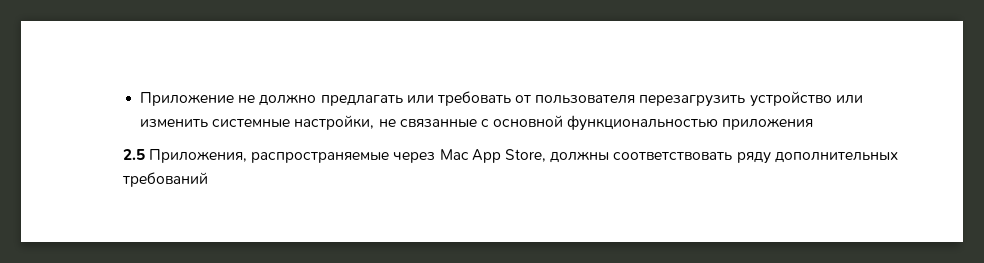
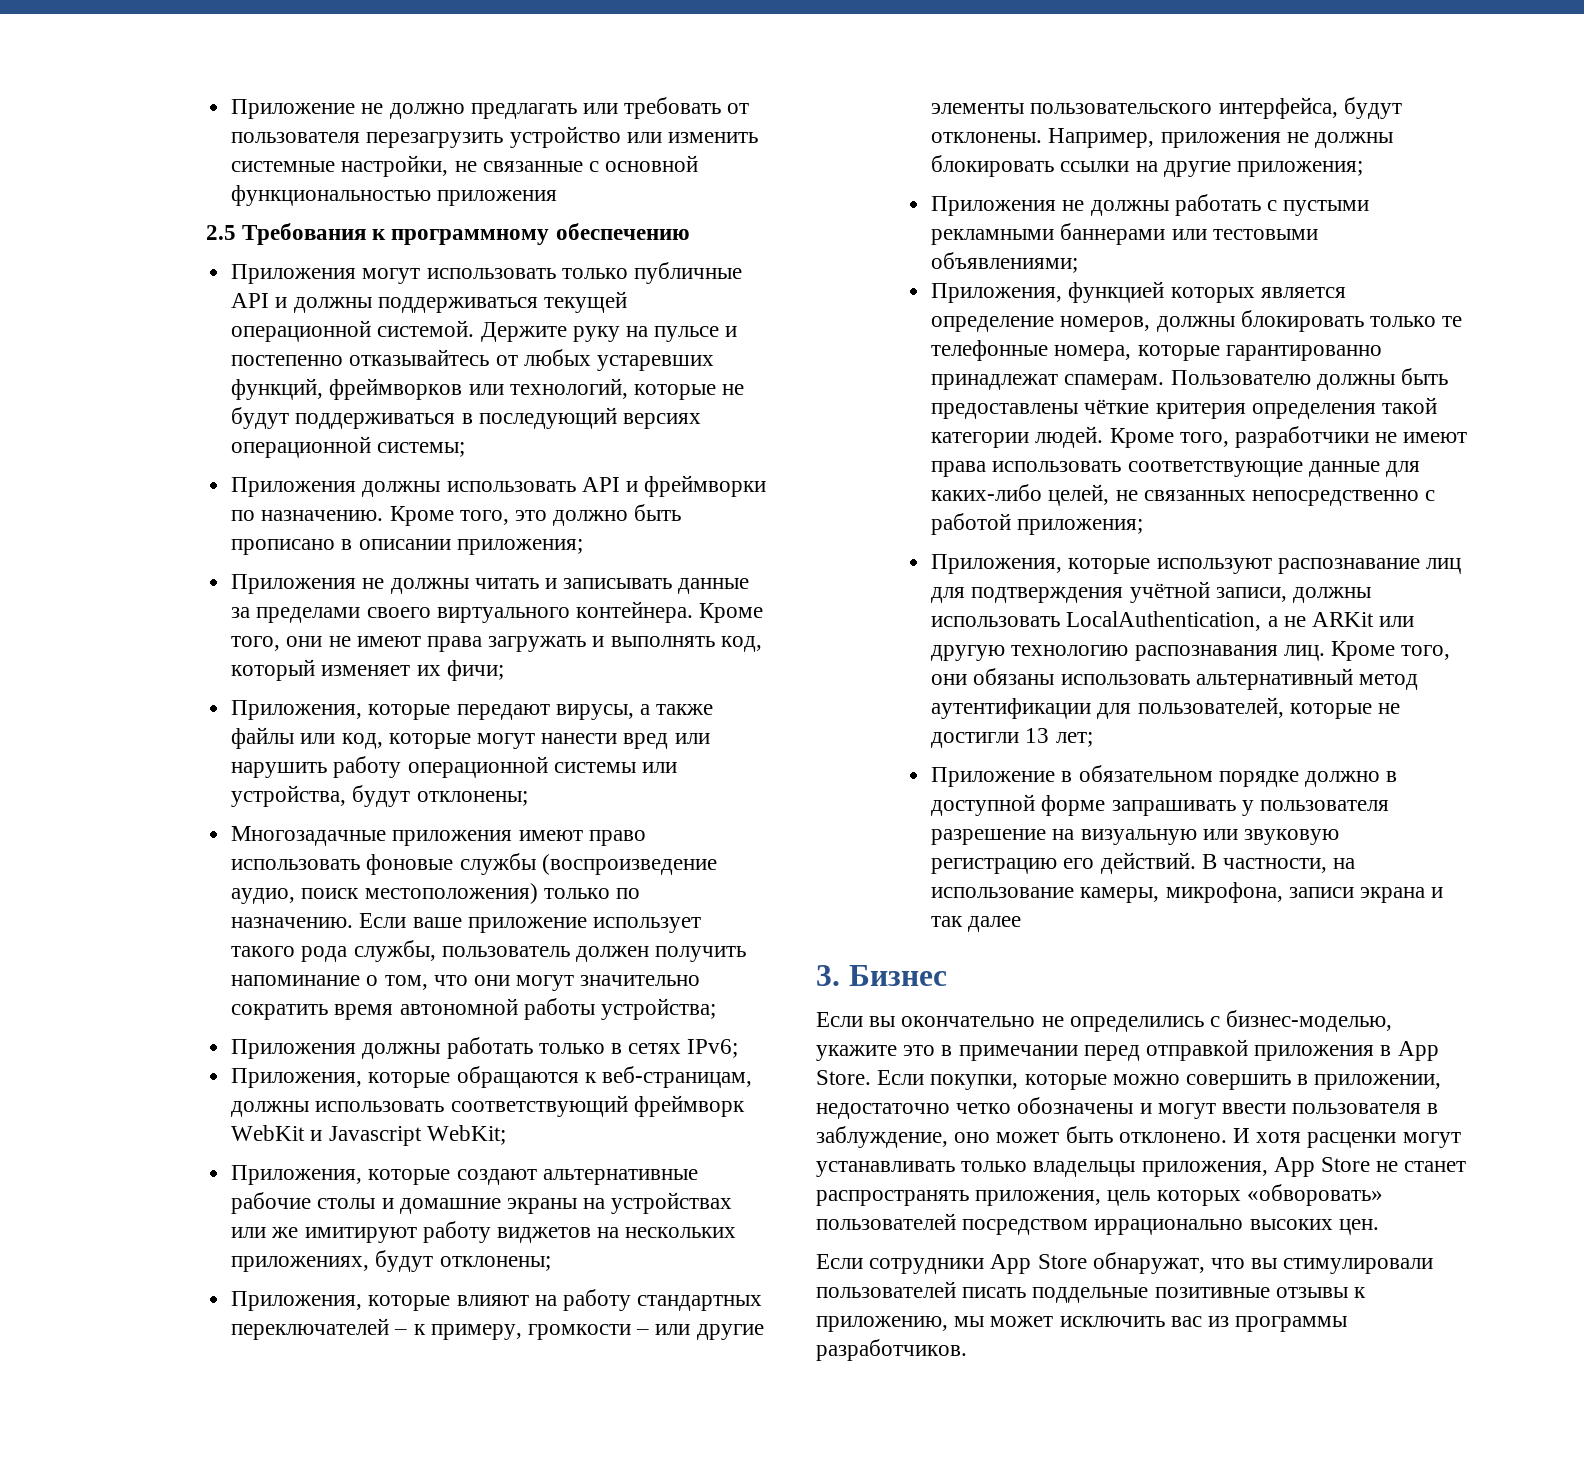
[149,149,898,164] [121,172,208,187] Приложения, распространяемые через Mac App Store, должны соответствовать ряду дополнительных требований -> [242,223,690,245] [231,262,742,284] [231,291,627,313] [231,320,738,342] [231,349,714,371] [231,378,745,400] [231,407,701,429] [231,436,466,458] [231,475,767,497] [231,504,682,526] [231,539,583,555] [231,574,750,594] [231,601,764,623] [231,636,762,652] [231,659,504,681] [231,700,714,720] [231,727,710,749] [231,756,677,778] [231,785,528,807] [231,826,646,846] [231,853,717,875] [231,883,640,904] [231,913,701,933] [231,940,747,962] [231,975,701,991] [231,998,716,1020] [231,1037,739,1059] [231,1066,752,1088] [231,1095,745,1117] [231,1125,506,1146] [231,1165,698,1185] [231,1192,733,1214] [231,1221,737,1243] [231,1250,551,1272] [231,1289,763,1311] [231,1318,764,1340] [931,97,1402,119] [931,128,1393,148] [931,155,1363,177] [931,194,1370,216] [931,223,1318,245] [931,252,1079,273] [931,281,1346,303] [931,310,1463,332] [931,340,1382,361] [931,368,1448,390] [931,397,1437,419] [931,426,1468,448] [931,461,1420,477] [931,484,1436,506] [931,513,1144,535] [931,554,1461,574] [931,581,1371,603] [931,611,1415,631] [931,641,1451,661] [931,668,1418,690] [931,697,1400,719] [931,728,1093,748] [931,765,1398,787] [931,794,1389,816] [931,829,1339,845] [931,852,1356,874] [931,882,1444,903] [931,916,1022,932] [816,965,947,986] [816,1010,1393,1032] [816,1039,1439,1061] [816,1070,1442,1090] [816,1097,1439,1119] [816,1126,1461,1148] [816,1157,1467,1177] [816,1184,1383,1206] [816,1213,1379,1235] [816,1252,1434,1274] [816,1281,1367,1303] [816,1316,1348,1332] [816,1339,967,1361] Требования к программному обеспечению // Приложения могут использовать только публичные API и должны поддерживаться текущей операционной системой. Держите руку на пульсе и постепенно отказывайтесь от любых устаревших функций, фреймворков или технологий, которые не будут поддерживаться в последующий версиях операционной системы; // Приложения должны использовать API и фреймворки по назначению. Кроме того, это должно быть прописано в описании приложения; // Приложения не должны читать и записывать данные за пределами своего виртуального контейнера. Кроме того, они не имеют права загружать и выполнять код, который изменяет их фичи; // Приложения, которые передают вирусы, а также файлы или код, которые могут нанести вред или нарушить работу операционной системы или устройства, будут отклонены; // Многозадачные приложения имеют право использовать фоновые службы (воспроизведение аудио, поиск местоположения) только по назначению. Если ваше приложение использует такого рода службы, пользователь должен получить напоминание о том, что они могут значительно сократить время автономной работы устройства; // Приложения должны работать только в сетях IPv6; // Приложения, которые обращаются к веб-страницам, должны использовать соответствующий фреймворк WebKit и Javascript WebKit; // Приложения, которые создают альтернативные рабочие столы и домашние экраны на устройствах или же имитируют работу виджетов на нескольких приложениях, будут отклонены; // Приложения, которые влияют на работу стандартных переключателей – к примеру, громкости – или другие элементы пользовательского интерфейса, будут отклонены. Например, приложения не должны блокировать ссылки на другие приложения; // Приложения не должны работать с пустыми рекламными баннерами или тестовыми объявлениями; // Приложения, функцией которых является определение номеров, должны блокировать только те телефонные номера, которые гарантированно принадлежат спамерам. Пользователю должны быть предоставлены чёткие критерия определения такой категории людей. Кроме того, разработчики не имеют права использовать соответствующие данные для каких-либо целей, не связанных непосредственно с работой приложения; // Приложения, которые используют распознавание лиц для подтверждения учётной записи, должны использовать LocalAuthentication, а не ARKit или другую технологию распознавания лиц. Кроме того, они обязаны использовать альтернативный метод аутентификации для пользователей, которые не достигли 13 лет; // Приложение в обязательном порядке должно в доступной форме запрашивать у пользователя разрешение на визуальную или звуковую регистрацию его действий. В частности, на использование камеры, микрофона, записи экрана и так далее // 3. Бизнес // Если вы окончательно не определились с бизнес-моделью, укажите это в примечании перед отправкой приложения в App Store. Если покупки, которые можно совершить в приложении, недостаточно четко обозначены и могут ввести пользователя в заблуждение, оно может быть отклонено. И хотя расценки могут устанавливать только владельцы приложения, App Store не станет распространять приложения, цель которых «обворовать» пользователей посредством иррационально высоких цен. // Если сотрудники App Storе обнаружат, что вы стимулировали пользователей писать поддельные позитивные отзывы к приложению, мы может исключить вас из программы разработчиков.

